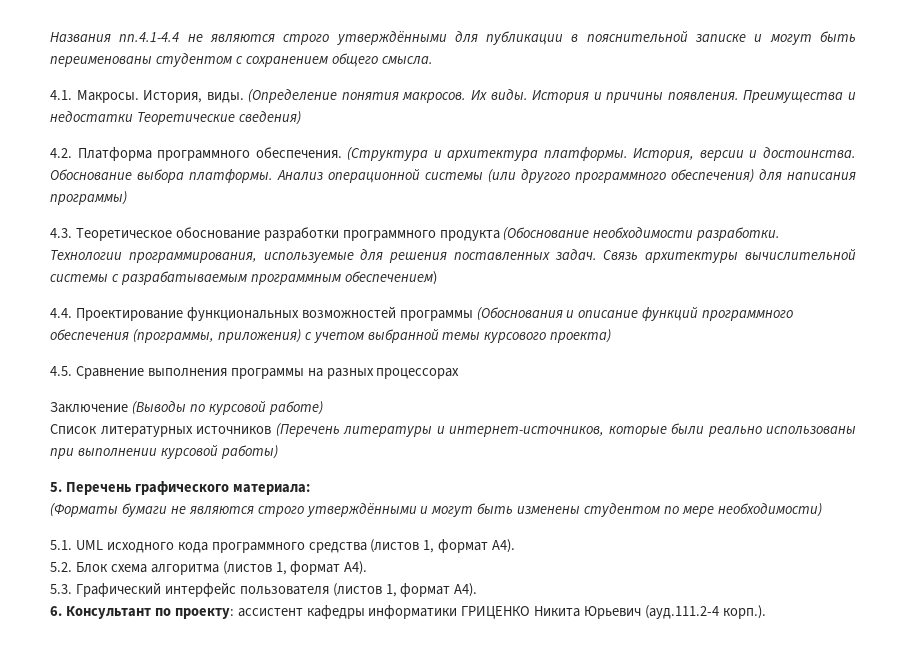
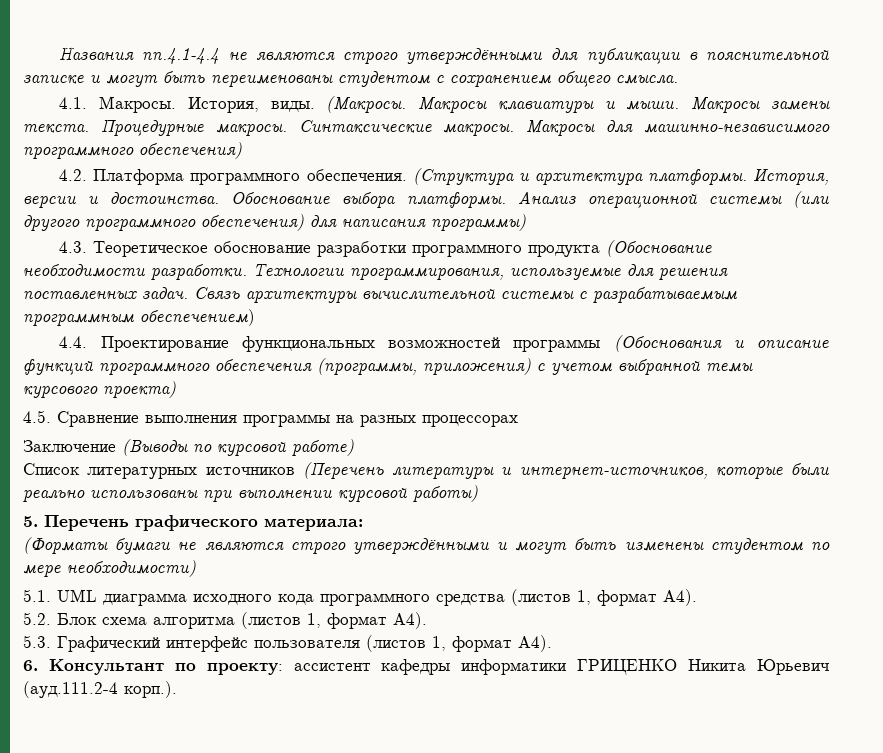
[248,89,856,103] [50,111,301,125] (Определение понятия макросов. Их виды. История и причины появления. Преимущества и недостатки Теоретические сведения) -> [326,96,830,114] [23,119,830,137] [23,142,242,160] (Макросы. Макросы клавиатуры и мыши. Макросы замены текста. Процедурные макросы. Синтаксические макросы. Макросы для машинно-независимого программного обеспечения)
(103, 545) none -> [103,593,187,606] диаграмма

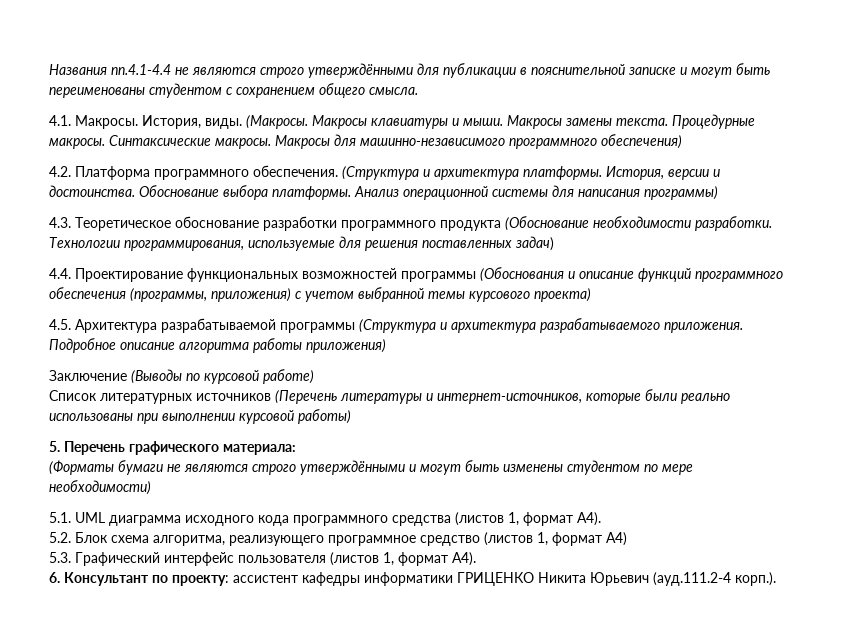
[792,191,829,208] [23,214,304,232] (или другого программного обеспечения) -> (548, 193) none
[142,287,737,304] [23,309,255,327] задач. Связь архитектуры вычислительной системы с разрабатываемым программным обеспечением) -> [515,236,554,251] задач)
[57,411,518,427] Сравнение выполнения программы на разных процессорах -> [75,318,743,333] [49,338,386,353] Архитектура разрабатываемой программы (Структура и архитектура разрабатываемого приложения. Подробное описание алгоритма работы приложения)
[153,612,427,629] алгоритма (листов 1, формат А4). -> [153,532,627,546] алгоритма, реализующего программное средство (листов 1, формат А4)

